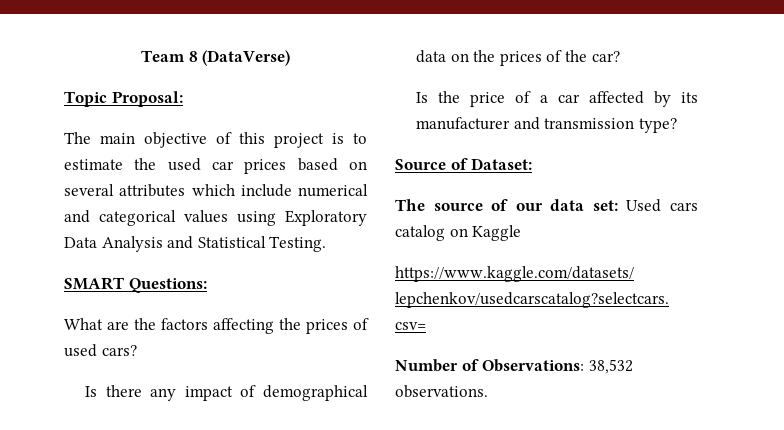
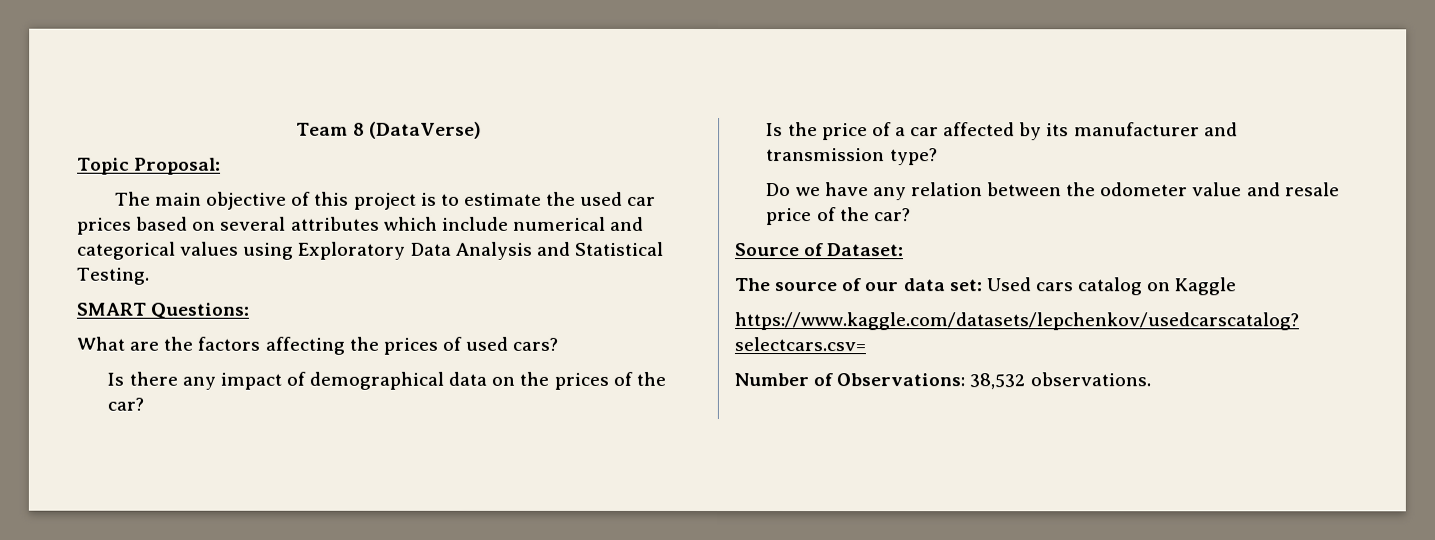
(677, 125) none -> [766,182,1340,201] [766,207,911,226] // Do we have any relation between the odometer value and resale price of the car?

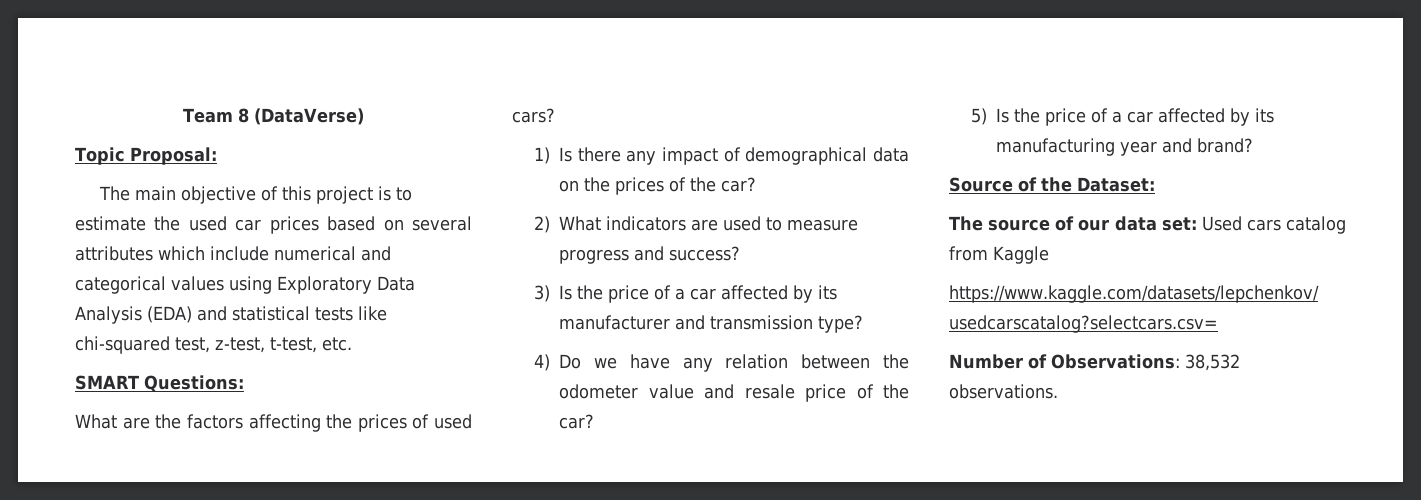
[536,241,664,256] [76,267,150,285] and Statistical Testing. -> [147,306,387,323] [75,336,352,354] (EDA) and statistical tests like chi-squared test, z-test, t-test, etc.
(559, 344) none -> [533,147,550,164] 1)
(145, 404) none -> [533,216,858,233] [558,246,740,264] [533,285,550,302] 2) What indicators are used to measure progress and success? // 3)
(938, 157) none -> [533,354,550,371] 4)
(911, 215) none -> [970,108,1274,126] [995,138,1253,156] // 5) Is the price of a car affected by its manufacturing year and brand?
(825, 250) none -> [1041,177,1072,192] the
[1146,282,1171,292] on -> [949,246,988,261] from

